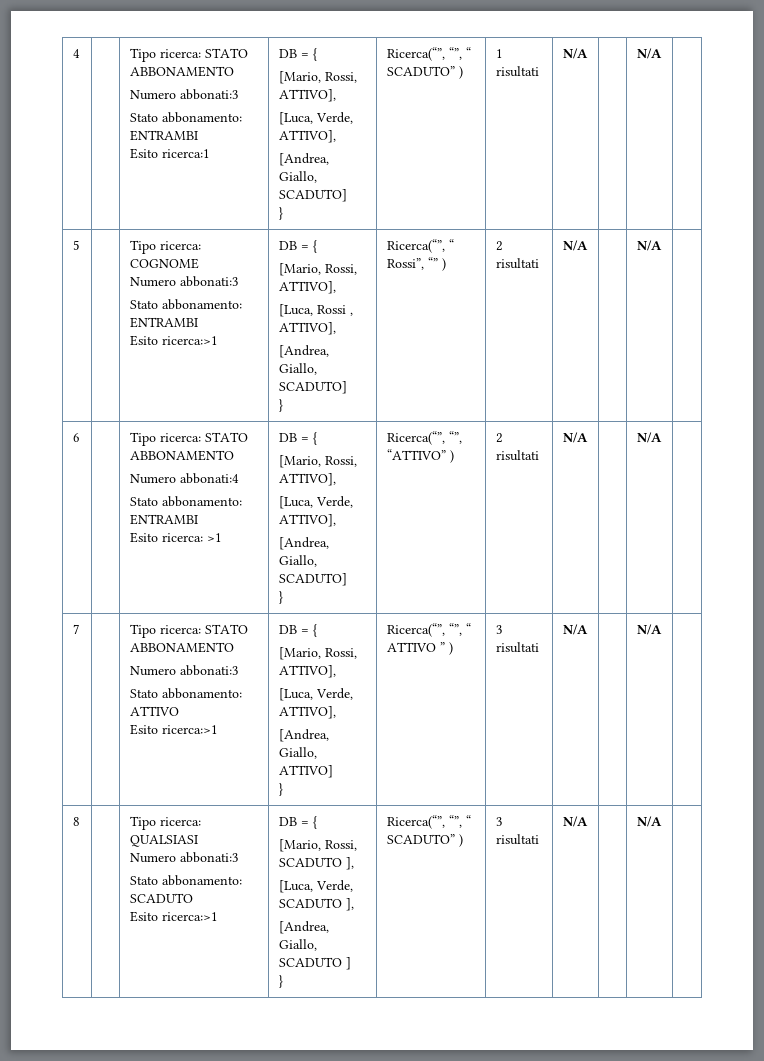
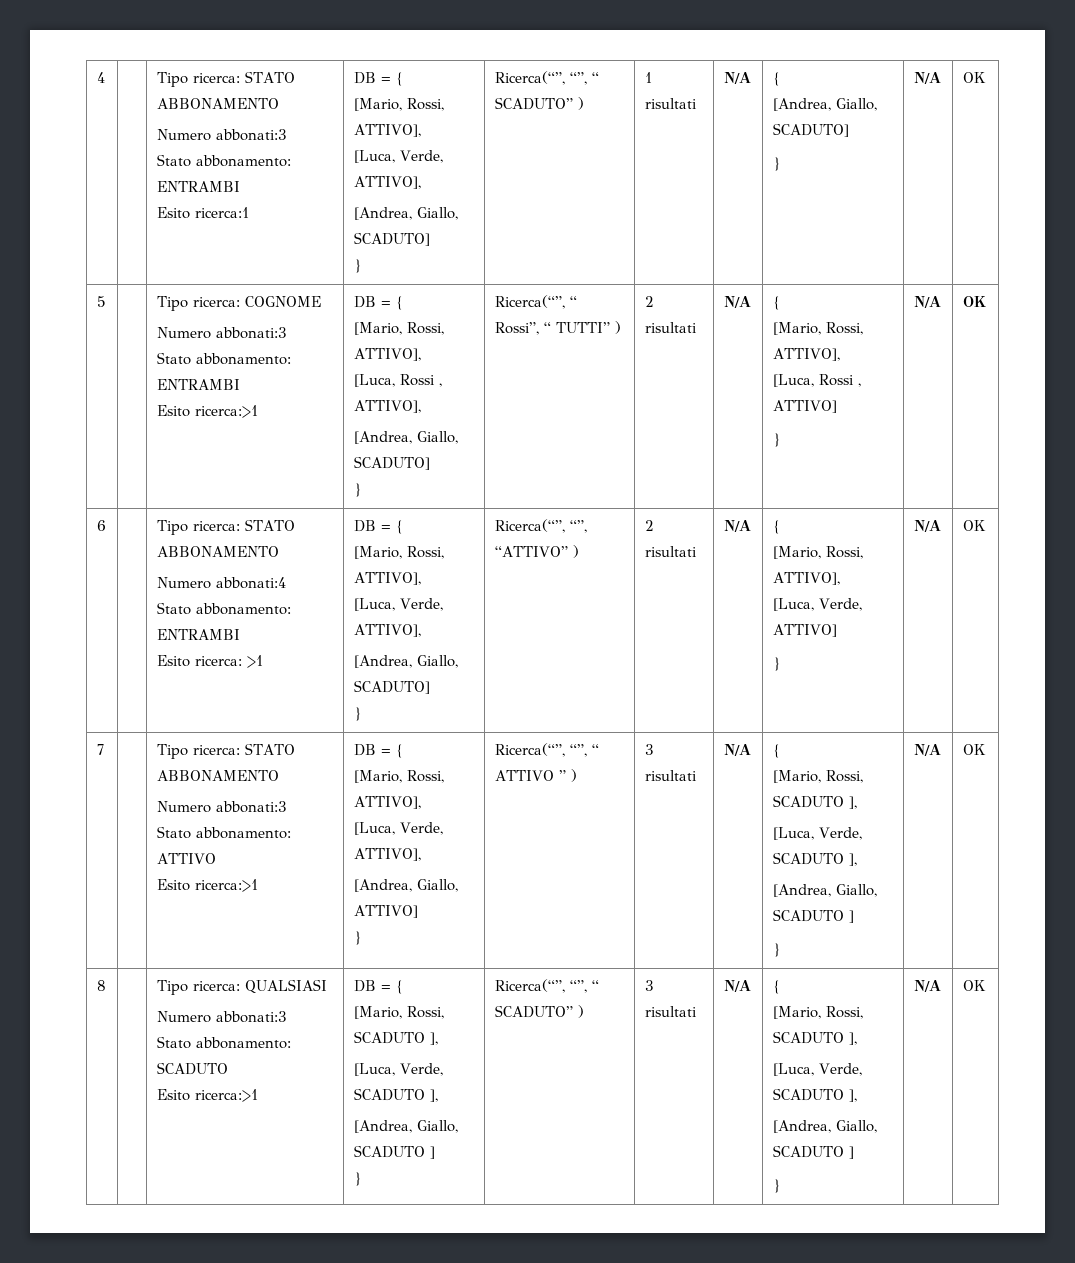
[636,48,662,59] | N/A | -> [772,72,781,86] [772,98,877,111] [772,123,849,137] [772,157,781,171] [913,72,941,84] [962,72,986,83] { // [Andrea, Giallo, SCADUTO] // } | N/A | OK
[427,257,446,271] [495,241,503,251] [495,258,539,269] [562,240,588,251] [636,240,662,251] “” ) | 2 risultati | N/A | | N/A | -> [543,321,621,334] [644,296,654,307] [644,322,697,333] [723,296,751,308] [772,296,781,310] [772,322,863,335] [772,348,840,361] [772,374,861,387] [772,400,837,413] [772,433,781,447] [913,296,941,308] [962,296,986,307] “ TUTTI” ) | 2 risultati | N/A | { // [Mario, Rossi, ATTIVO], // [Luca, Rossi , ATTIVO] // } | N/A | OK
[636,432,662,443] | N/A | -> [772,520,781,534] [772,546,863,559] [772,572,840,585] [772,598,862,611] [772,624,837,637] [772,657,781,671] [913,520,941,532] [962,520,986,531] { // [Mario, Rossi, ATTIVO], // [Luca, Verde, ATTIVO] // } | N/A | OK
[636,624,662,635] | N/A | -> [772,744,781,758] [772,770,863,783] [772,795,857,809] [772,827,862,840] [772,852,857,866] [772,884,877,897] [772,909,854,923] [772,943,781,957] [913,744,941,756] [962,744,986,755] { // [Mario, Rossi, SCADUTO ], // [Luca, Verde, SCADUTO ], // [Andrea, Giallo, SCADUTO ] // } | N/A | OK
[636,816,662,827] | N/A | -> [772,980,781,994] [772,1006,863,1019] [772,1031,857,1045] [772,1063,862,1076] [772,1088,857,1102] [772,1120,877,1133] [772,1145,854,1159] [772,1179,781,1193] [913,980,941,992] [962,980,986,991] { // [Mario, Rossi, SCADUTO ], // [Luca, Verde, SCADUTO ], // [Andrea, Giallo, SCADUTO ] // } | N/A | OK

